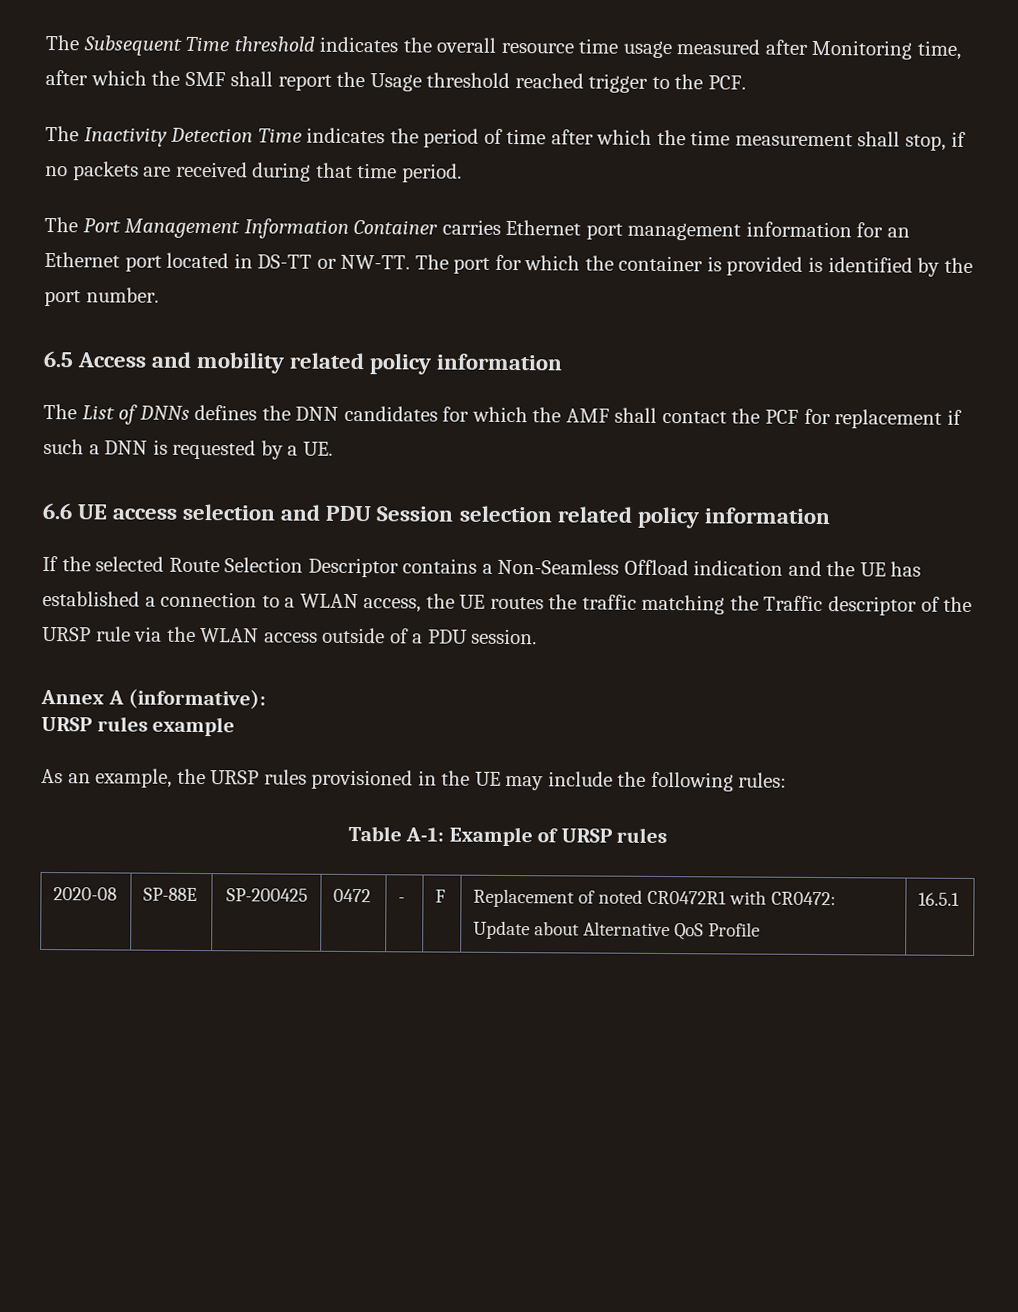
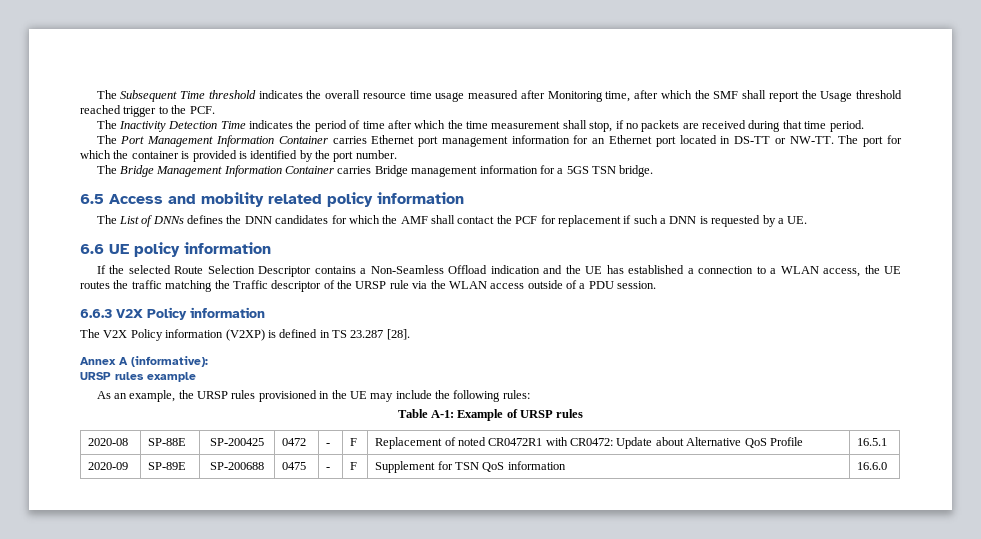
(159, 295) none -> [96,165,654,177] // The Bridge Management Information Container carries Bridge management information for a 5GS TSN bridge.
[112,503,632,523] access selection and PDU Session selection related -> (129, 249) none
(538, 636) none -> [80,307,265,320] [80,329,410,341] // 6.6.3 V2X Policy information // The V2X Policy information (V2XP) is defined in TS 23.287 [28].
(961, 899) none -> [88,462,129,470] [148,462,187,470] [210,462,264,470] [282,462,307,470] [326,467,331,470] [350,462,358,470] [375,461,566,473] [857,462,888,470] // 2020-09 | SP-89E | SP-200688 | 0475 | - | F | Supplement for TSN QoS information | 16.6.0

